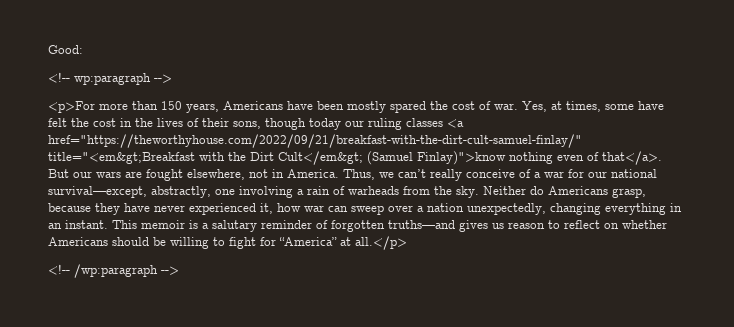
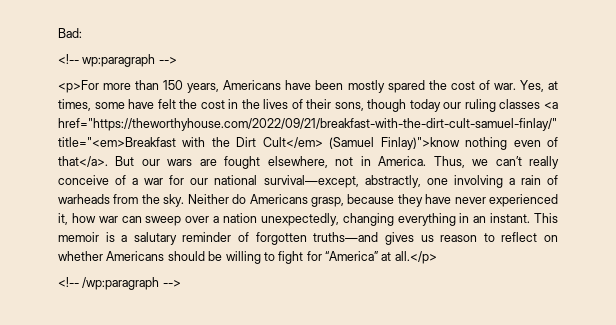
[48,45,83,54] Good: -> [58,28,82,38] Bad:
[48,152,195,164] title="<em&gt;Breakfast -> [58,137,176,147] title="<em>Breakfast
[278,151,363,165] Cult</em&gt; -> [262,137,323,148] Cult</em>

